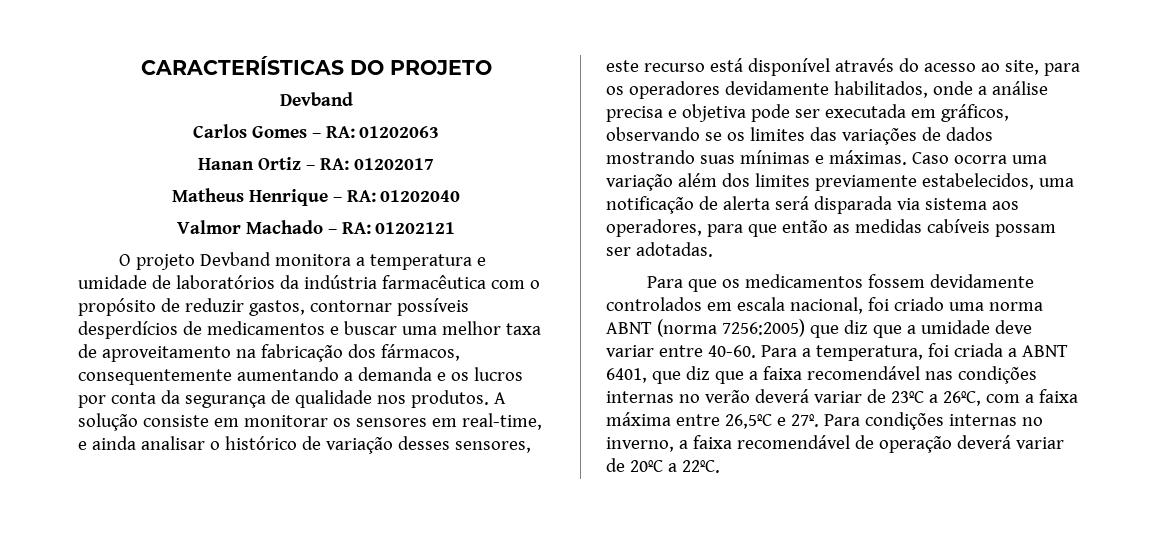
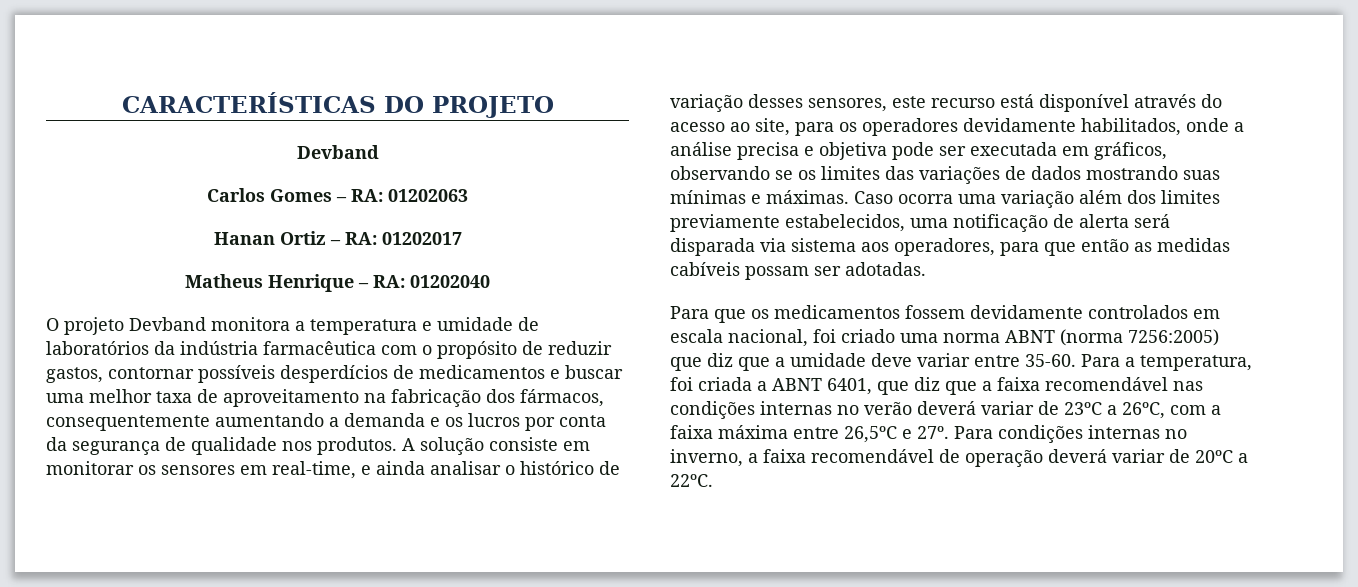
[176,220,456,234] // Valmor Machado – RA: 01202121 -> (490, 281) none
[707,345,756,358] 40-60. -> [1025,354,1076,367] 35-60.

